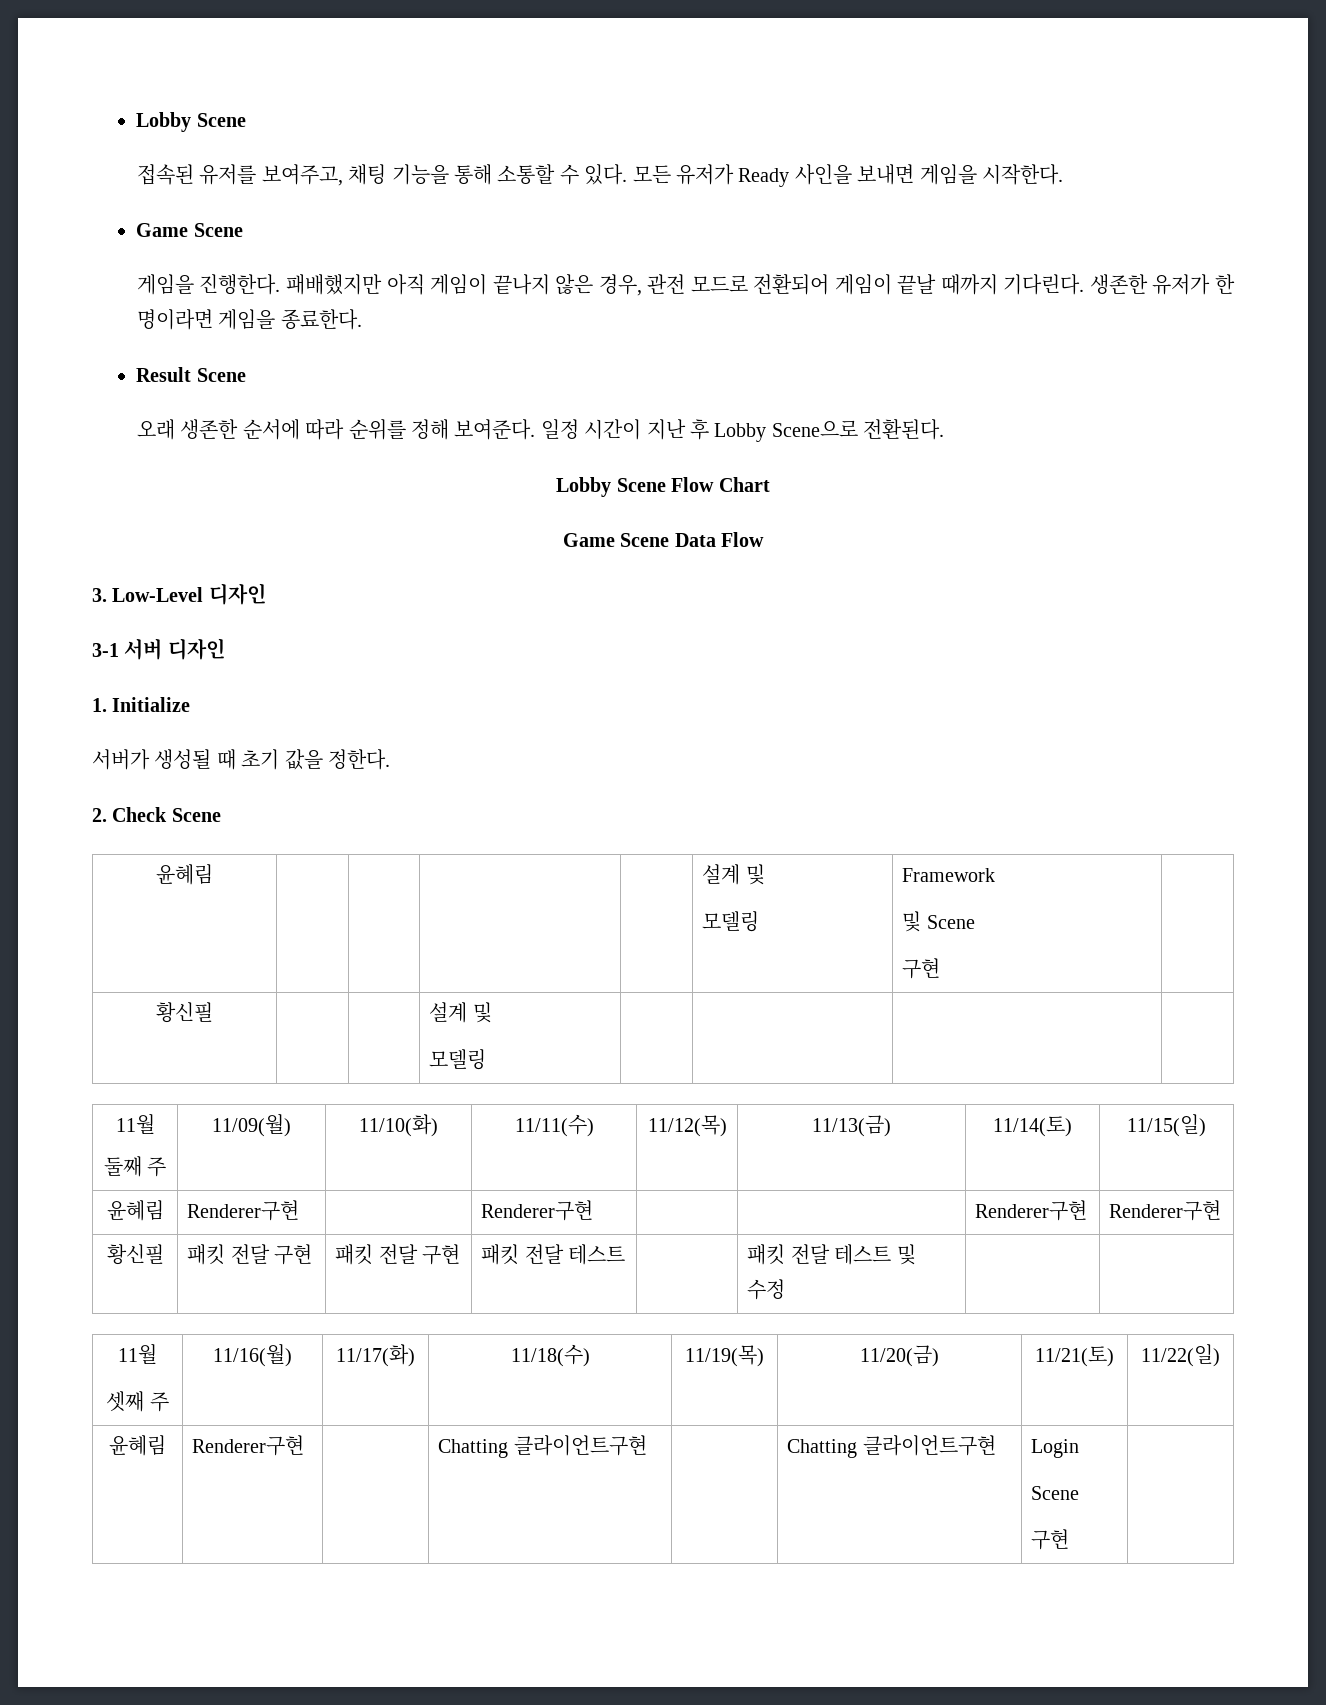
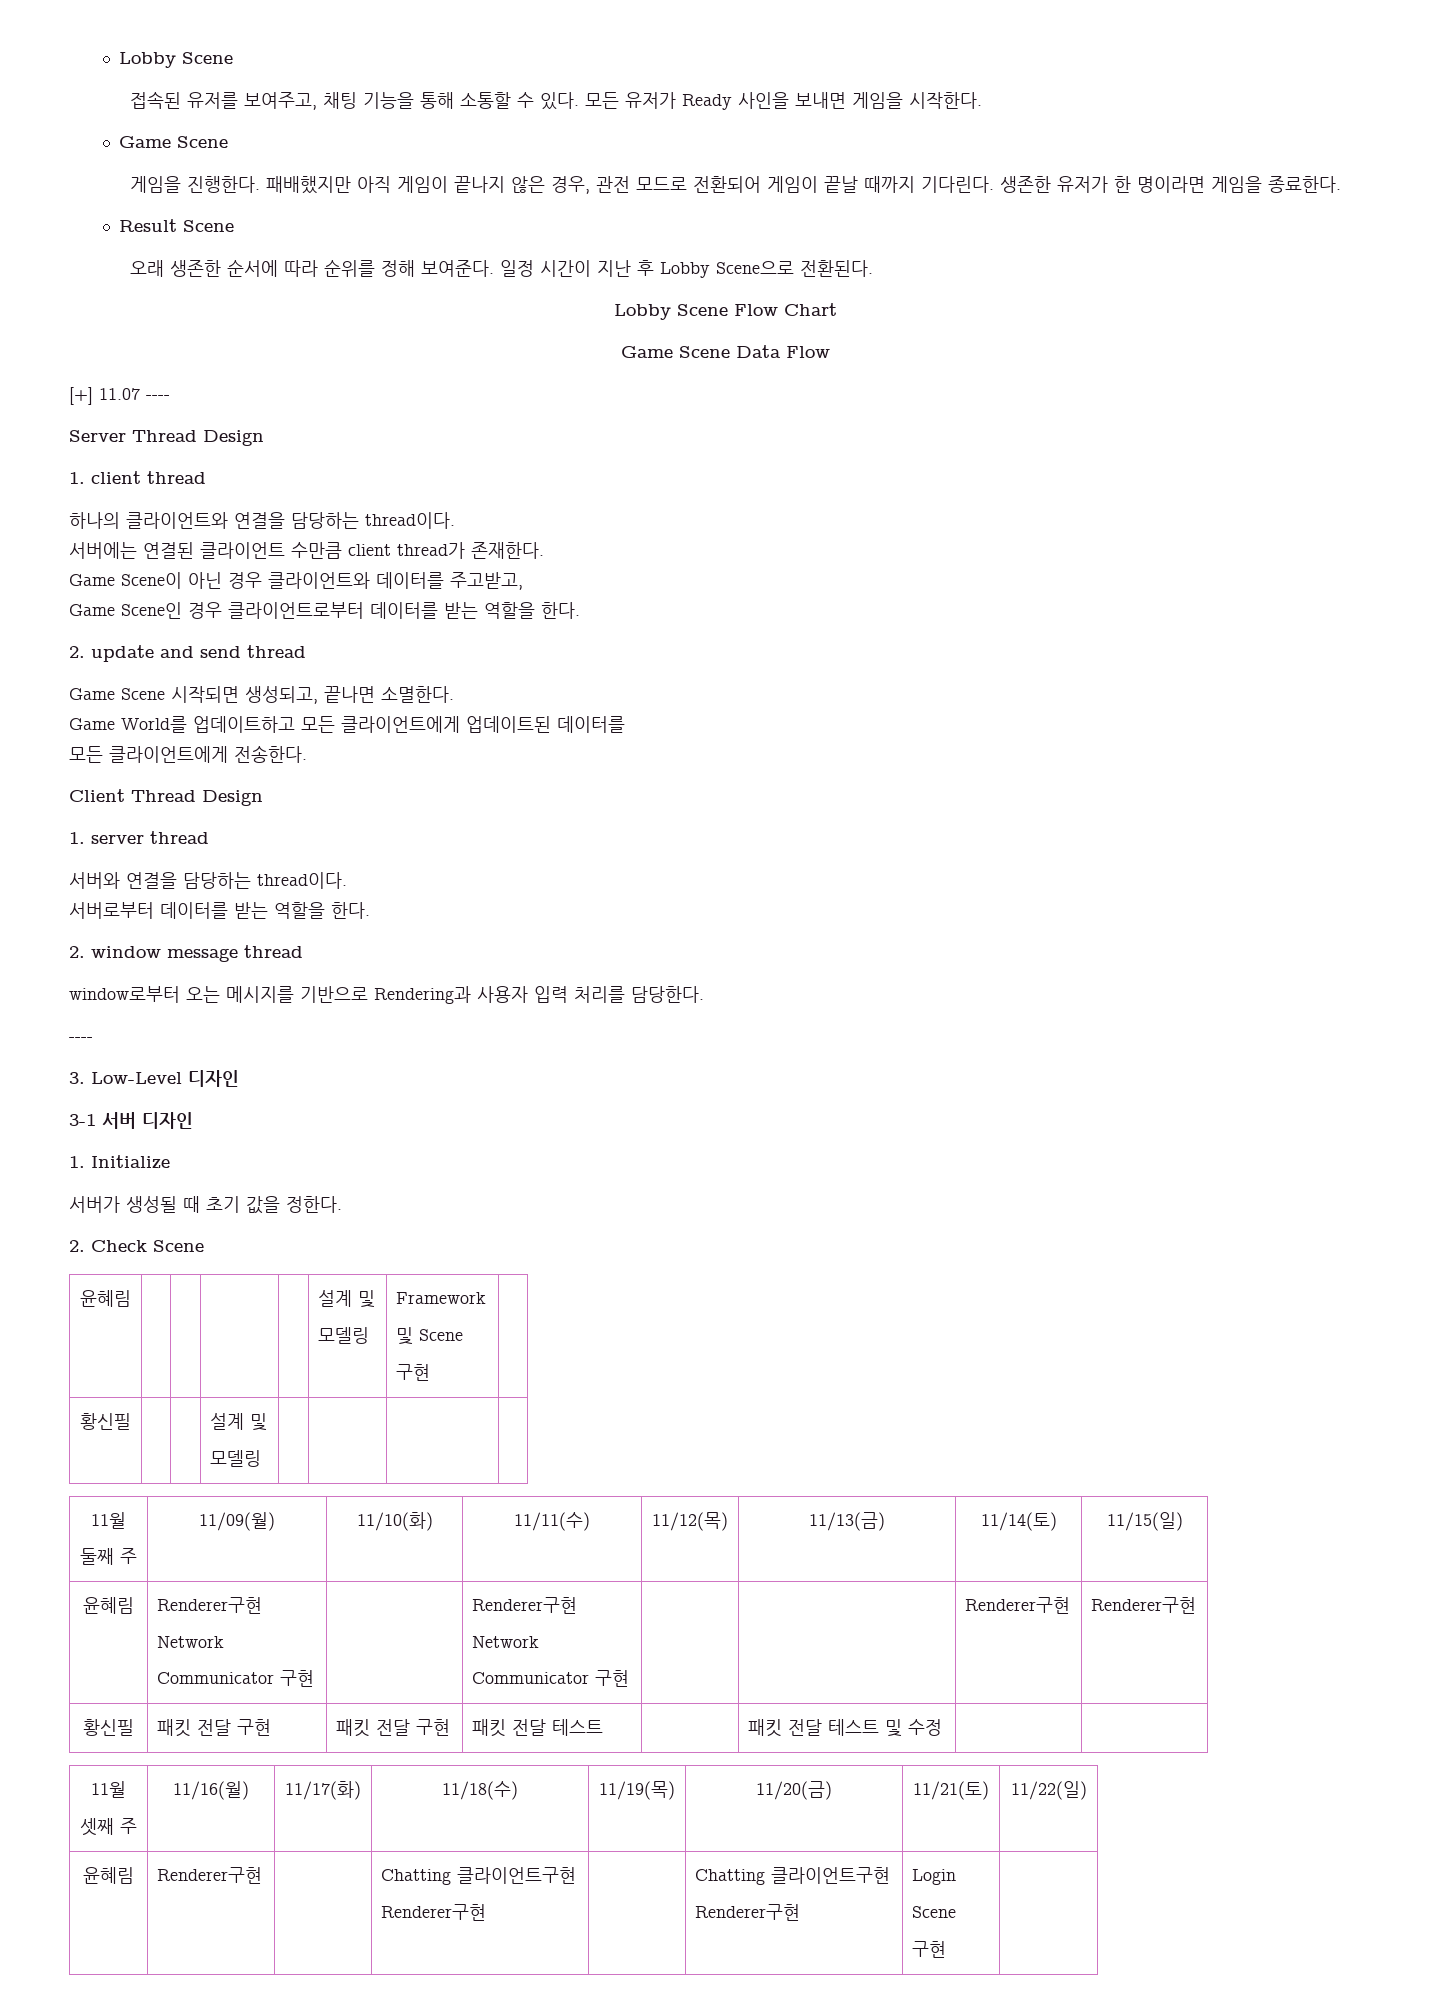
(765, 539) none -> [69,387,170,405] [69,430,264,446] [69,471,206,484] [69,512,455,529] [69,542,544,559] [69,572,523,590] [69,602,580,619] [69,645,306,662] [69,686,454,704] [69,716,625,733] [69,745,307,763] [69,789,263,806] [69,831,209,844] [69,872,347,889] [69,902,370,919] [69,945,303,962] [69,986,704,1004] [69,1037,93,1042] // [+] 11.07 ---- // Server Thread Design // 1. client thread // 하나의 클라이언트와 연결을 담당하는 thread이다. // 서버에는 연결된 클라이언트 수만큼 client thread가 존재한다. // Game Scene이 아닌 경우 클라이언트와 데이터를 주고받고, // Game Scene인 경우 클라이언트로부터 데이터를 받는 역할을 한다. // 2. update and send thread // Game Scene 시작되면 생성되고, 끝나면 소멸한다. // Game World를 업데이트하고 모든 클라이언트에게 업데이트된 데이터를 // 모든 클라이언트에게 전송한다. // Client Thread Design // 1. server thread // 서버와 연결을 담당하는 thread이다. // 서버로부터 데이터를 받는 역할을 한다. // 2. window message thread // window로부터 오는 메시지를 기반으로 Rendering과 사용자 입력 처리를 담당한다. // ----
[481,1200,594,1221] | | Renderer구현 -> [157,1636,225,1648] [157,1670,315,1687] [472,1597,578,1614] [472,1636,540,1648] [472,1670,630,1687] // Network // Communicator 구현 | | Renderer구현 // Network // Communicator 구현
[787,1435,996,1458] | | Chatting 클라이언트구현 -> [381,1904,487,1921] [695,1867,891,1885] [695,1904,801,1921] // Renderer구현 | | Chatting 클라이언트구현 // Renderer구현

